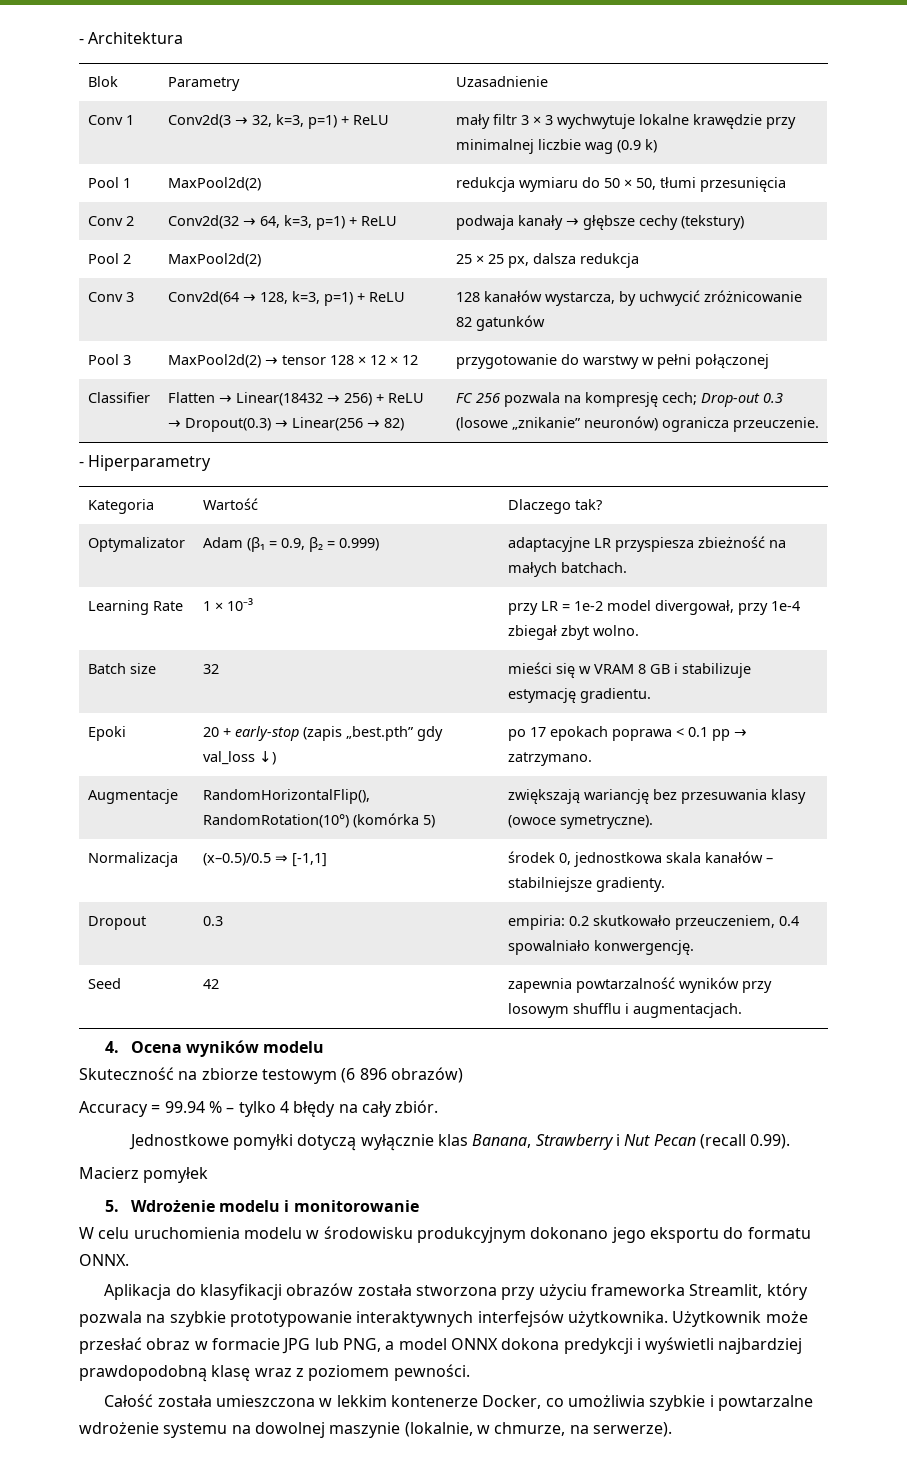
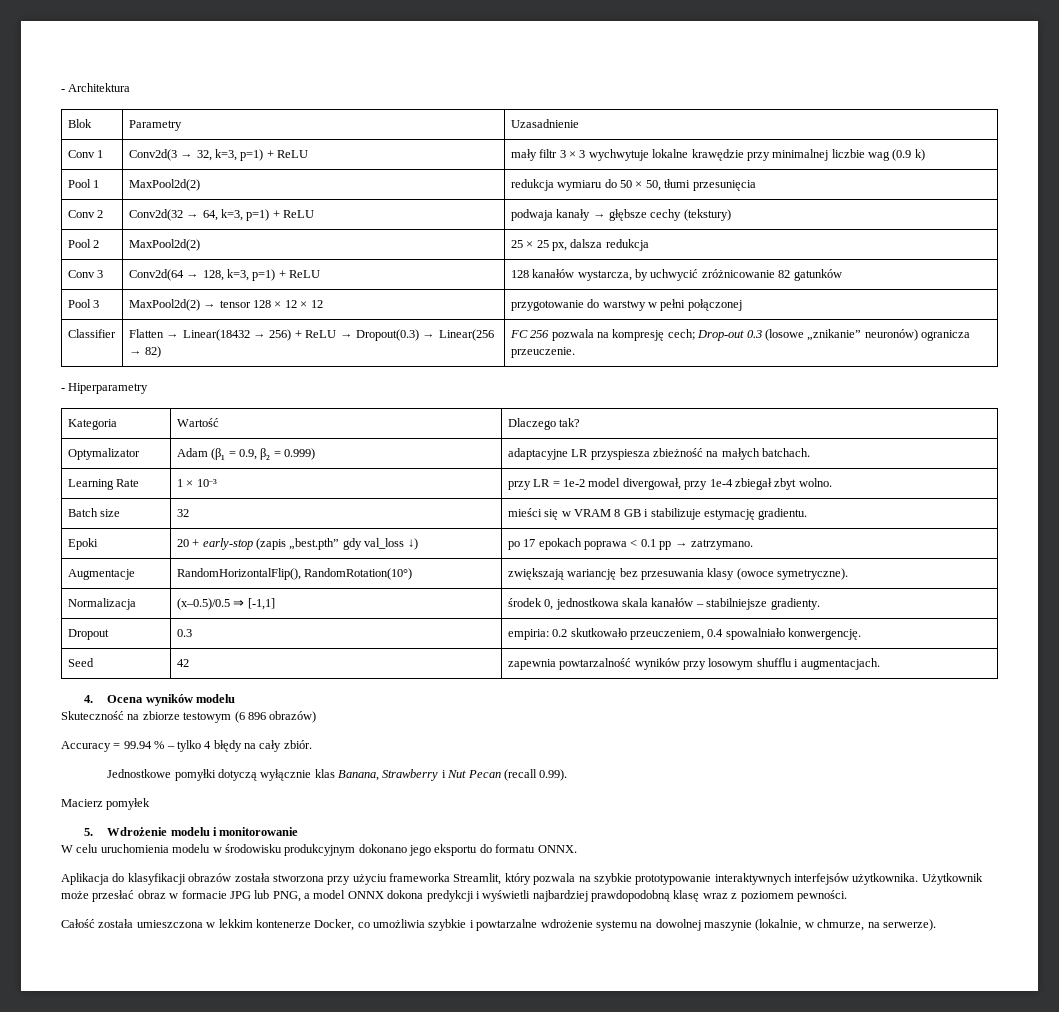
[352,813,435,828] (komórka 5) -> (413, 574) none

